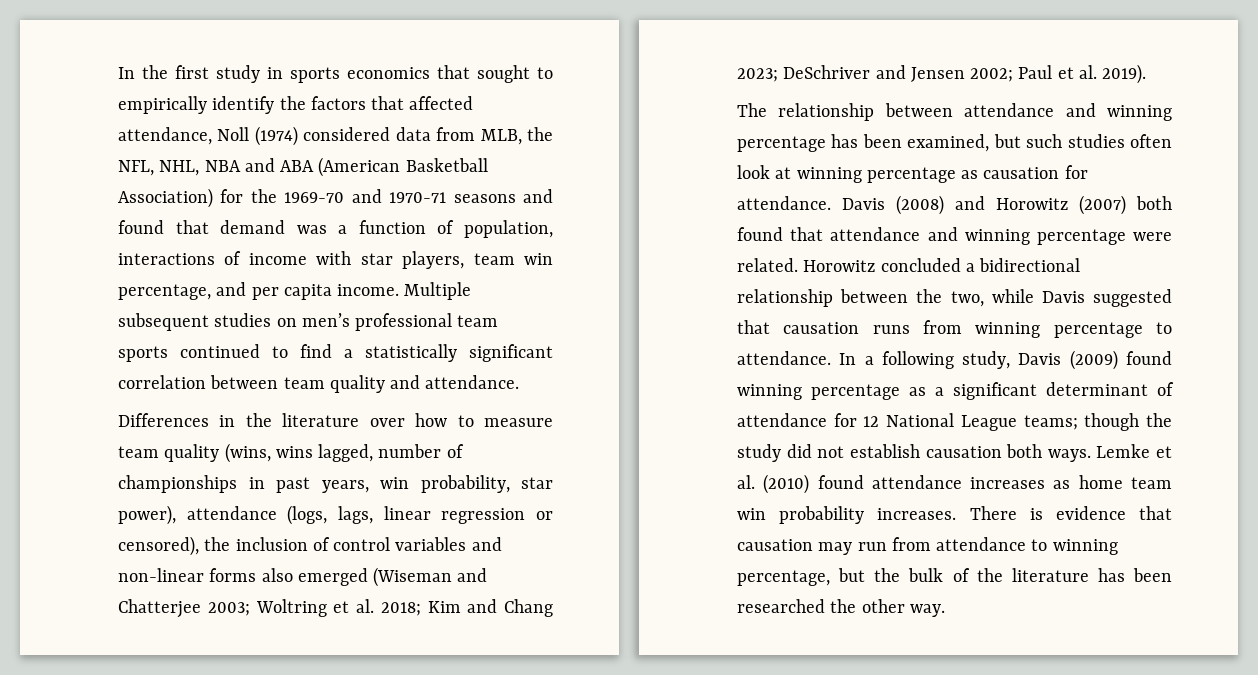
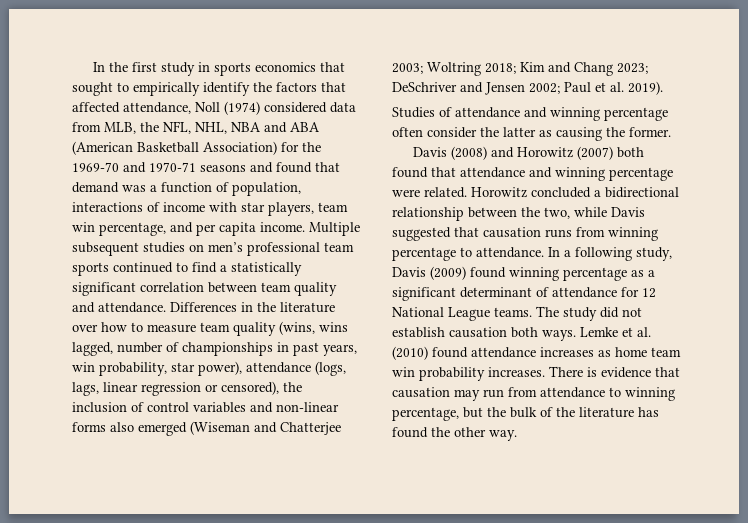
(520, 382) // -> (166, 307) none
[333,599,374,613] et al. -> (481, 69) none
[737,103,1172,121] [737,134,1172,152] [737,165,1088,183] [737,196,831,210] The relationship between attendance and winning percentage has been examined, but such studies often look at winning percentage as causation for attendance. -> [392,107,668,121] [392,127,671,141] Studies of attendance and winning percentage often consider the latter as causing the former. //
[1023,413,1172,431] teams; though the -> [494,306,559,317] teams. The
[1133,568,1172,582] [737,599,825,613] been researched -> [392,427,428,438] found

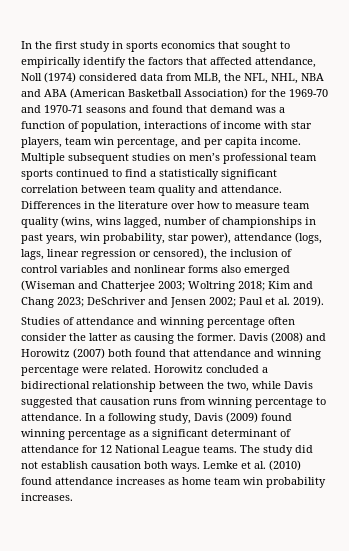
[276,402,339,412] non-linear -> [134,265,186,273] nonlinear
(671, 132) // -> (236, 337) none
[549,366,680,378] [392,387,675,401] [392,407,659,421] [392,427,517,441] There is evidence that causation may run from attendance to winning percentage, but the bulk of the literature has found the other way. -> (73, 497) none

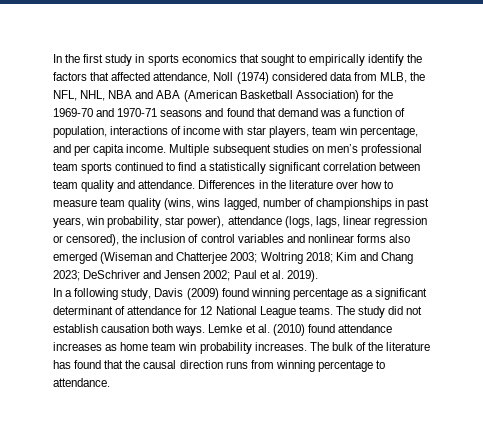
[21,317,295,328] [21,332,326,344] [21,348,321,360] [21,365,268,376] [21,381,313,392] [21,397,326,408] [21,413,82,421] Studies of attendance and winning percentage often consider the latter as causing the former. Davis (2008) and Horowitz (2007) both found that attendance and winning percentage were related. Horowitz concluded a bidirectional relationship between the two, while Davis suggested that causation runs from winning percentage to attendance. -> (318, 276) none
(73, 497) none -> [309,342,431,351] [53,360,386,372] [53,378,110,387] The bulk of the literature has found that the causal direction runs from winning percentage to attendance.

